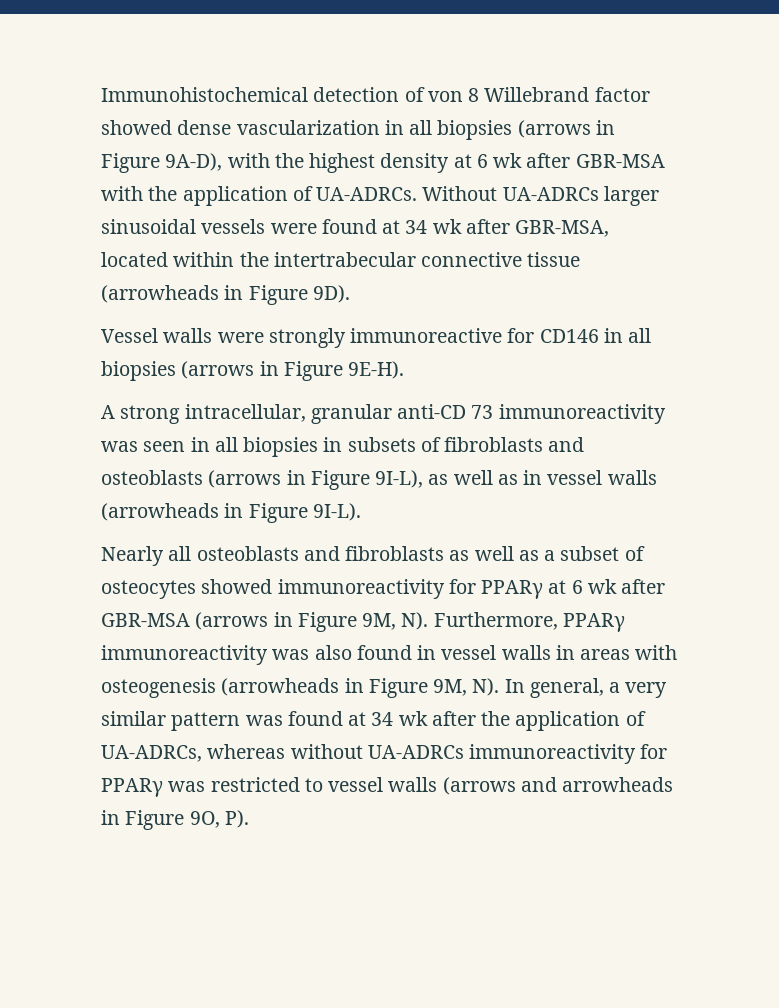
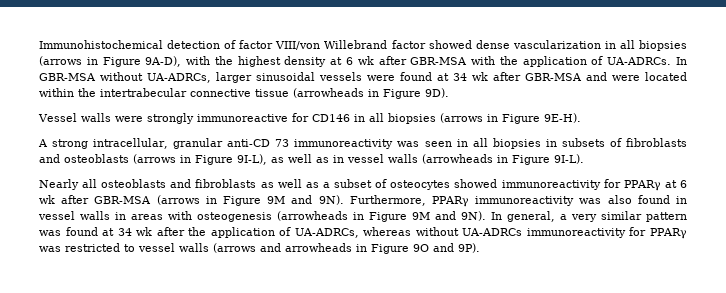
[427,88,480,102] von 8 -> [239,40,321,50] factor VIII/von
[422,186,599,201] Without UA-ADRCs -> [676,57,687,65] [39,72,211,83] In GBR-MSA without UA-ADRCs,
[515,220,610,237] GBR-MSA, -> [525,72,640,81] GBR-MSA and were
[362,612,429,630] 9M, N). -> [267,195,344,205] 9M and 9N).
[433,678,500,696] 9M, N). -> [412,211,486,221] 9M and 9N).
[189,810,249,828] 9O, P). -> [413,243,480,253] 9O and 9P).

